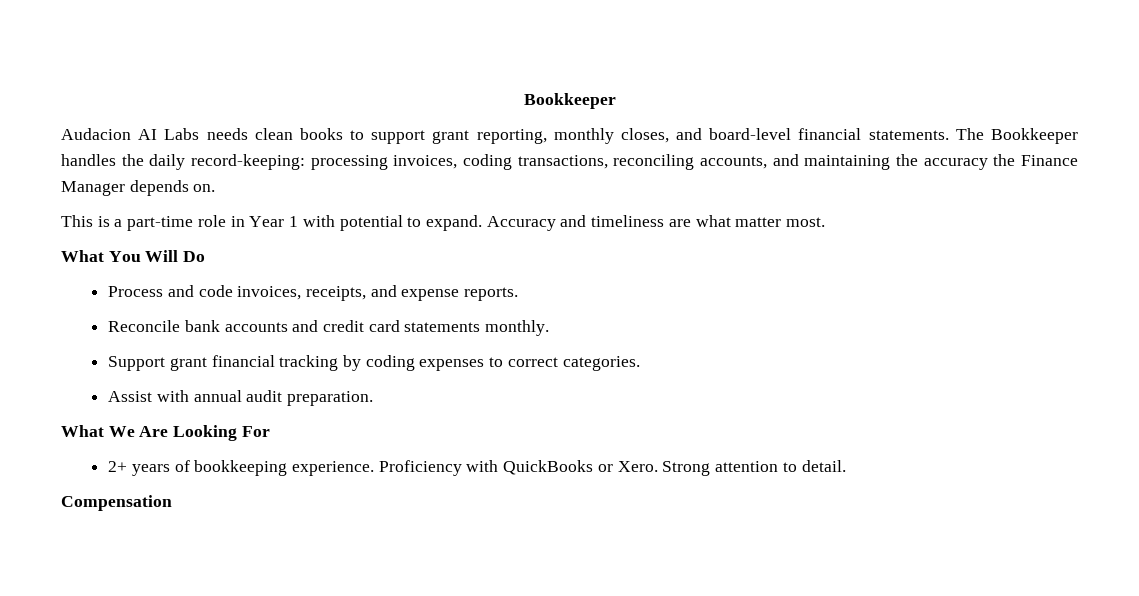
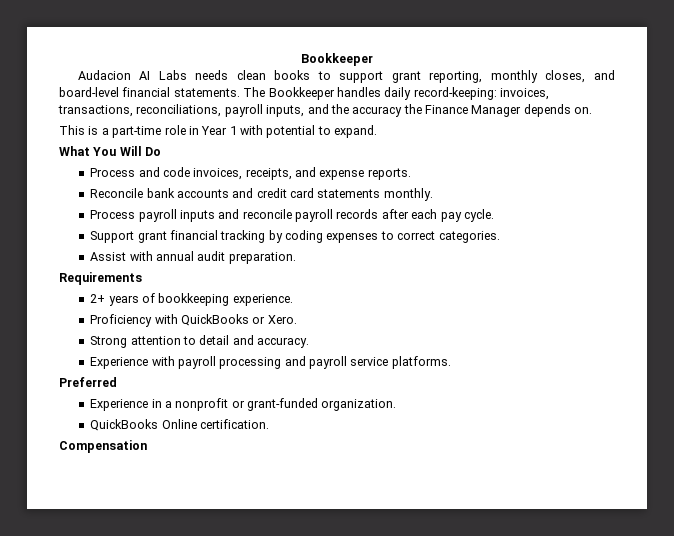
[121,154,144,166] the -> (381, 92) none
[310,154,891,170] processing invoices, coding transactions, reconciling accounts, and maintaining -> [500,88,549,100] [58,104,329,117] invoices, transactions, reconciliations, payroll inputs, and
[486,215,826,231] Accuracy and timeliness are what matter most. -> (378, 131) none
(550, 328) none -> [90,209,494,222] // Process payroll inputs and reconcile payroll records after each pay cycle.
[61,425,270,441] What We Are Looking For -> [59,272,142,285] Requirements
(374, 468) none -> (293, 300) //
(658, 466) none -> (297, 319) //
[801,460,846,472] detail. -> [199,335,310,348] [90,356,451,369] [59,377,117,387] [90,398,397,411] [90,419,269,431] detail and accuracy. // Experience with payroll processing and payroll service platforms. // Preferred // Experience in a nonprofit or grant-funded organization. // QuickBooks Online certification.

